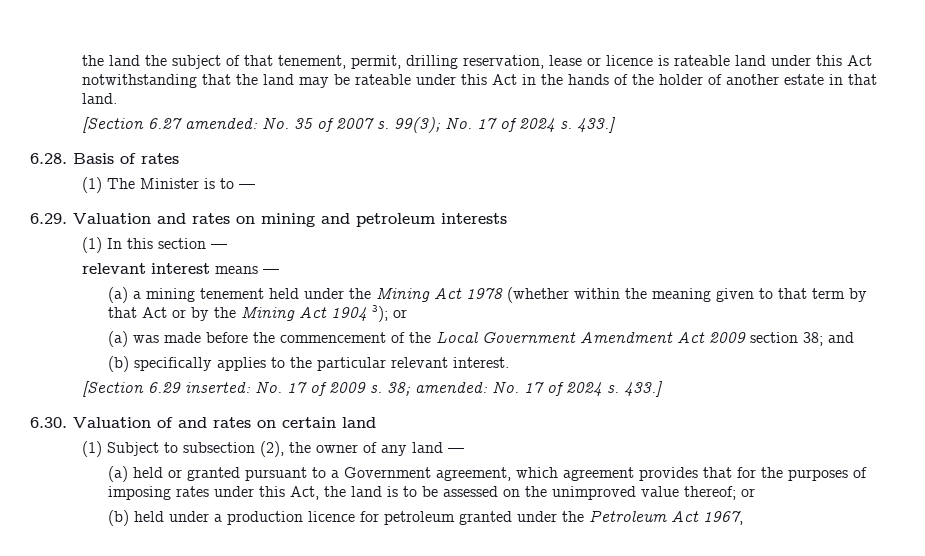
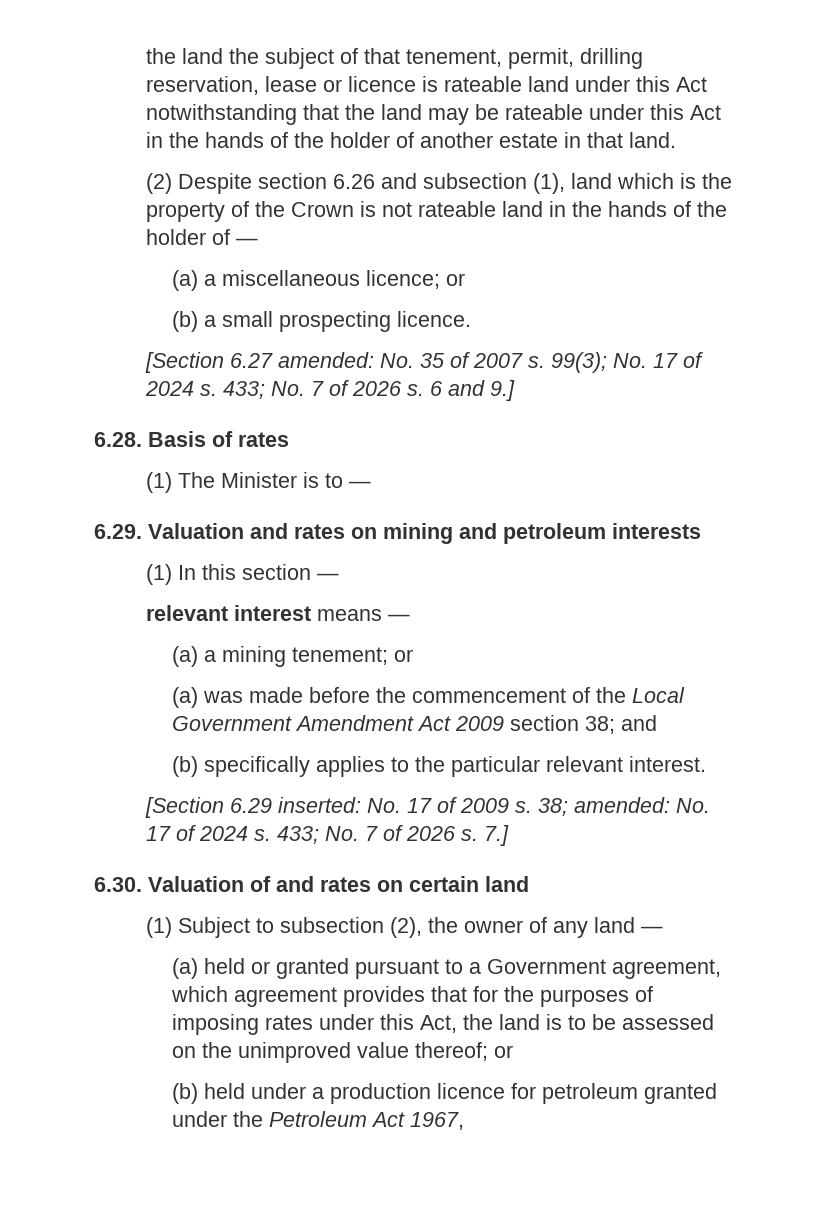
(118, 98) none -> [145,173,732,194] [145,201,727,222] [145,229,258,245] [171,270,465,291] [171,311,471,332] // (2) Despite section 6.26 and subsection (1), land which is the property of the Crown is not rateable land in the hands of the holder of — // (a) a miscellaneous licence; or // (b) a small prospecting licence.
[577,117,617,133] 433.] -> [222,380,515,401] 433; No. 7 of 2026 s. 6 and 9.]
[200,287,868,303] [108,305,389,322] tenement held under the Mining Act 1978 (whether within the meaning given to that term by that Act or by the Mining Act 1904 3); -> [291,647,388,665] tenement;
[624,381,664,397] 433.] -> [276,825,509,846] 433; No. 7 of 2026 s. 7.]

